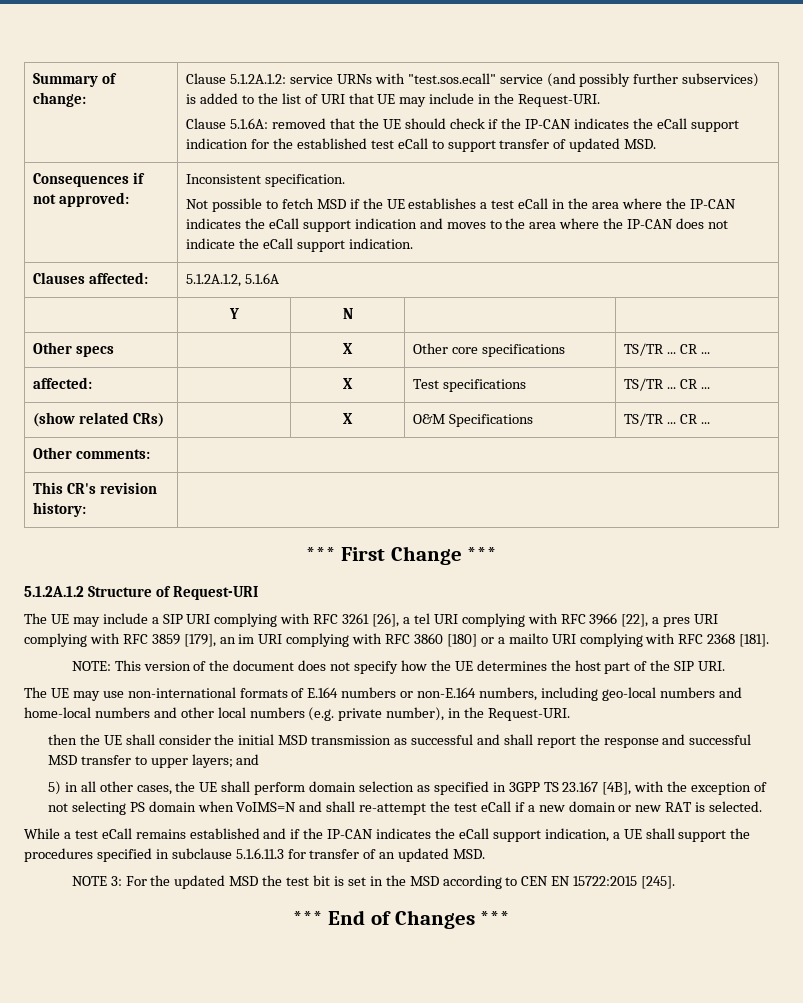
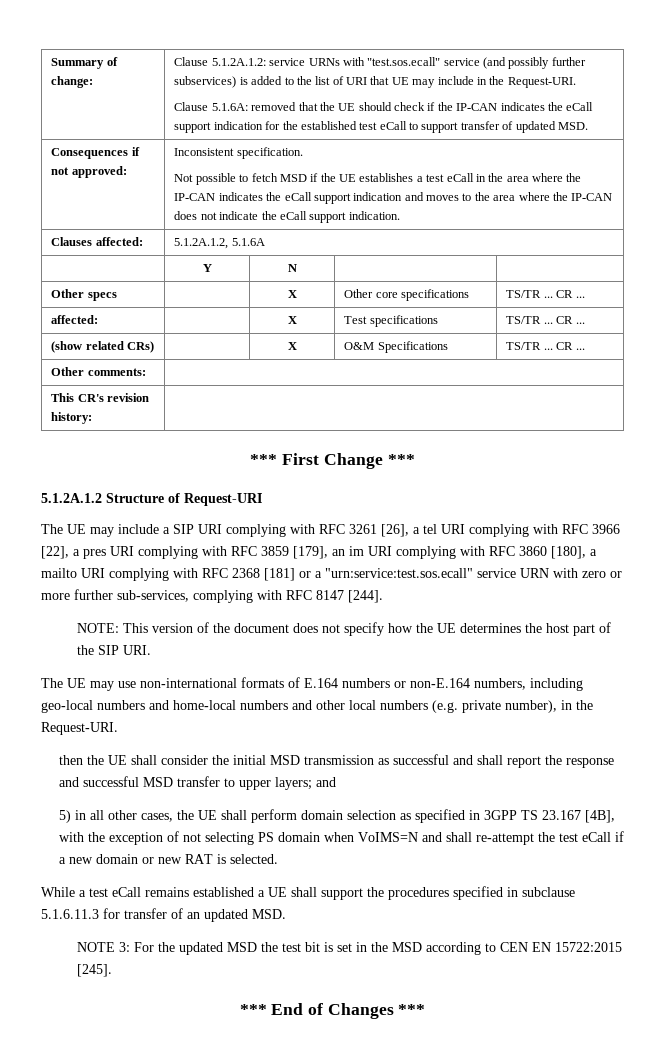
[446,634,494,647] [180] or -> [551,546,586,559] [180],
[739,634,770,647] [181]. -> [264,568,622,581] [41,589,383,603] [181] or a "urn:service:test.sos.ecall" service URN with zero or more further sub-services, complying with RFC 8147 [244].
[263,828,609,842] and if the IP-CAN indicates the eCall support indication, -> (254, 892) none

